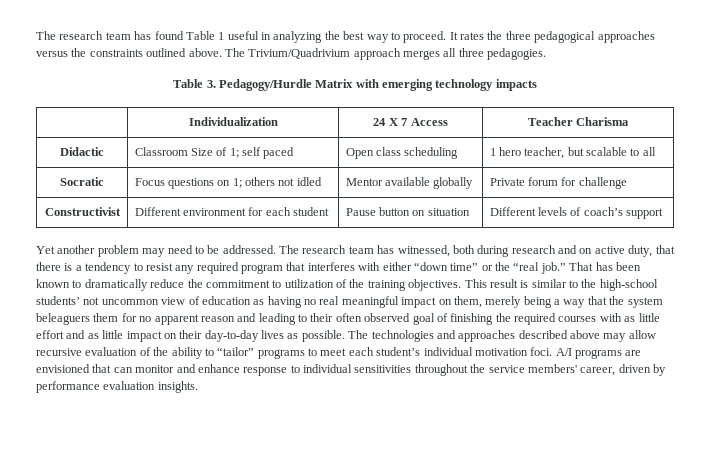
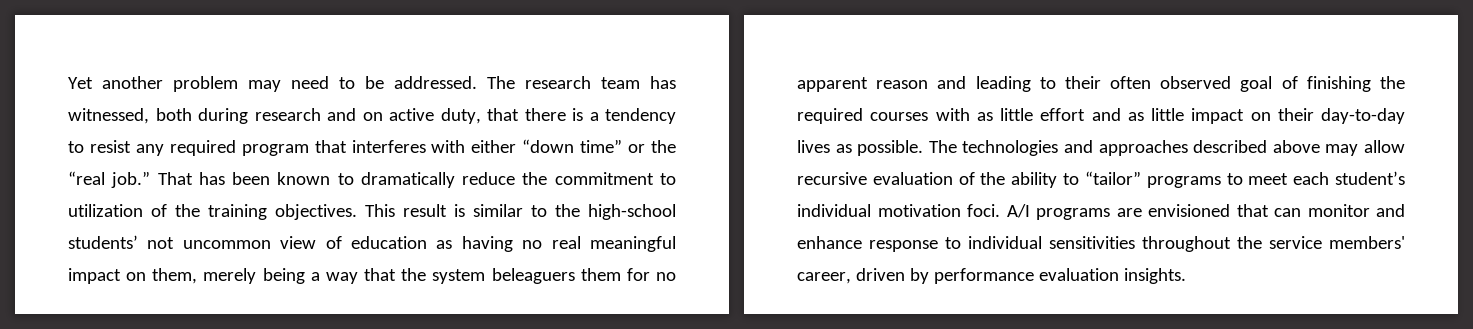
[36,31,655,43] [36,48,547,60] [173,79,537,91] [188,117,278,126] [373,118,448,126] [527,117,630,126] [60,147,104,156] [134,147,295,159] [345,147,459,159] [489,147,656,159] [60,177,104,186] [134,177,322,189] [345,177,474,189] [489,177,627,189] [44,207,121,216] [134,207,330,216] [345,207,470,216] [489,207,664,219] The research team has found Table 1 useful in analyzing the best way to proceed. It rates the three pedagogical approaches versus the constraints outlined above. The Trivium/Quadrivium approach merges all three pedagogies. // Table 3. Pedagogy/Hurdle Matrix with emerging technology impacts // | Individualization | 24 X 7 Access | Teacher Charisma // Didactic | Classroom Size of 1; self paced | Open class scheduling | 1 hero teacher, but scalable to all // Socratic | Focus questions on 1; others not idled | Mentor available globally | Private forum for challenge // Constructivist | Different environment for each student | Pause button on situation | Different levels of coach’s support // -> (68, 83) none

